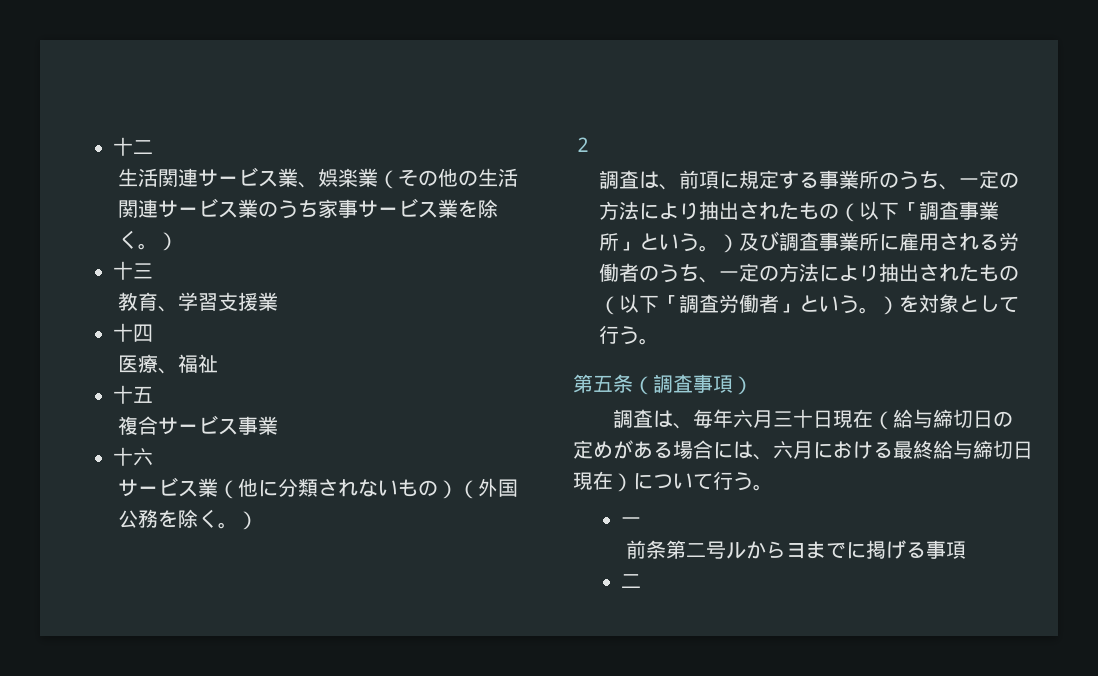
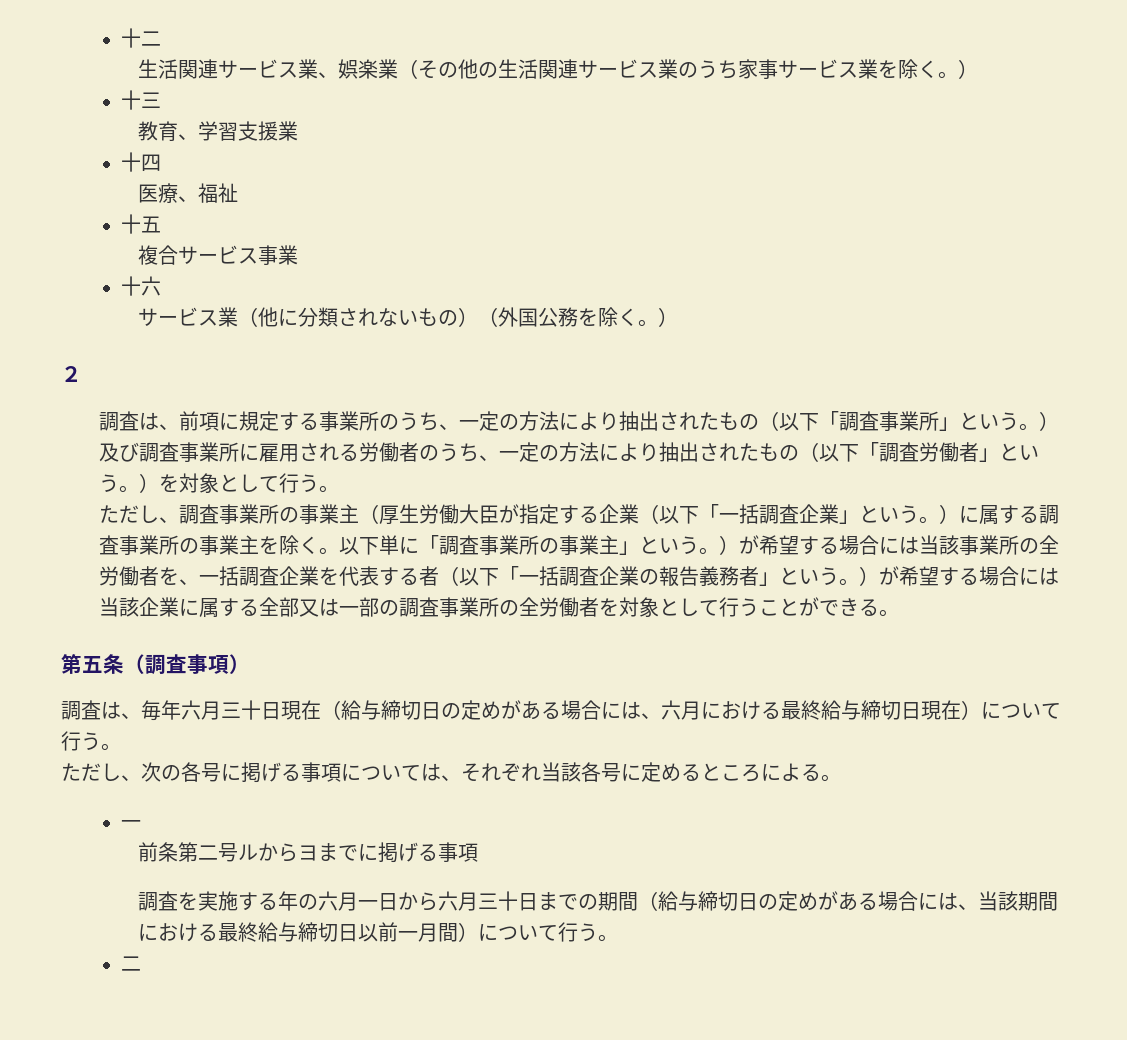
(660, 341) none -> [99,504,1060,525] [99,535,1060,555] [99,566,1060,587] [99,597,900,618] // ただし、調査事業所の事業主（厚生労働大臣が指定する企業（以下「一括調査企業」という。）に属する調査事業所の事業主を除く。以下単に「調査事業所の事業主」という。）が希望する場合には当該事業所の全労働者を、一括調査企業を代表する者（以下「一括調査企業の報告義務者」という。）が希望する場合には当該企業に属する全部又は一部の調査事業所の全労働者を対象として行うことができる。
(773, 487) none -> [61,762,841,783] // ただし、次の各号に掲げる事項については、それぞれ当該各号に定めるところによる。
(966, 550) none -> [137,891,1058,911] [137,922,618,942] // 調査を実施する年の六月一日から六月三十日までの期間（給与締切日の定めがある場合には、当該期間における最終給与締切日以前一月間）について行う。

